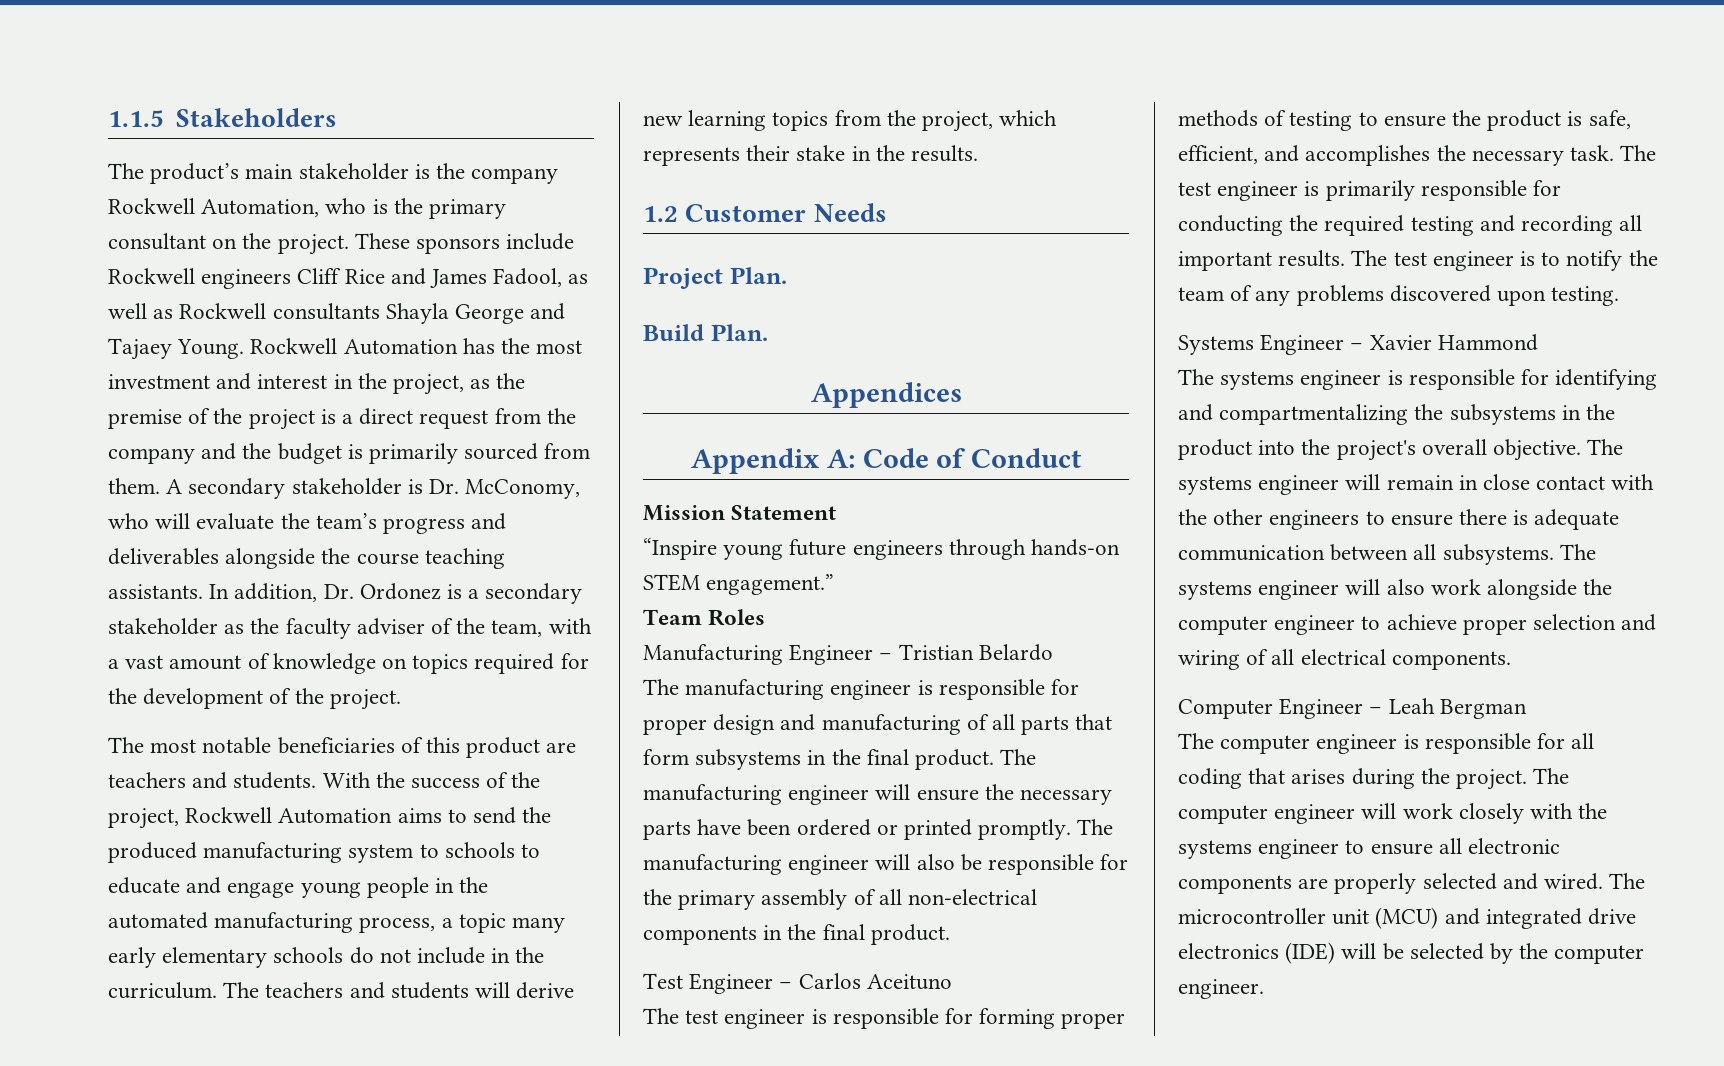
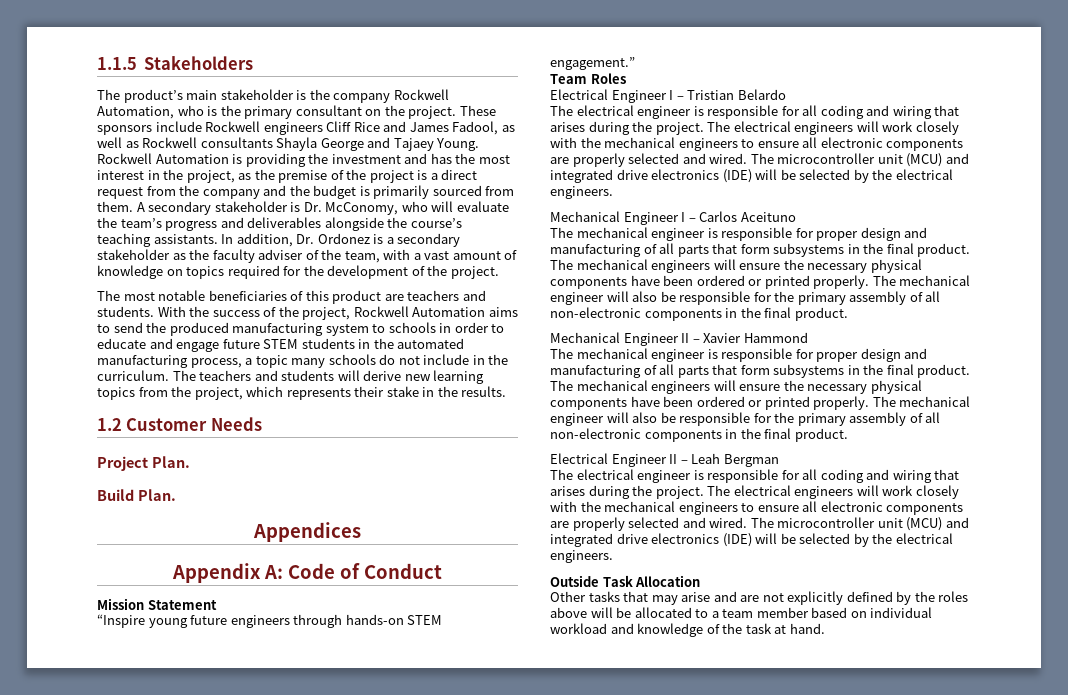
(458, 347) none -> [232,153,428,167] is providing the investment and
[108,373,252,390] investment and -> (510, 159) none
[356,553,419,565] course -> [410,218,462,228] course’s
(515, 850) none -> [439,322,489,333] in order
[300,877,429,898] young people -> [222,338,355,349] future STEM students
[108,947,268,968] early elementary -> (326, 363) none
[643,644,874,665] Manufacturing Engineer -> [550,89,674,103] Electrical Engineer I
[685,679,1080,700] [643,714,1113,735] [643,749,1037,770] [643,784,1113,805] [643,819,1114,840] [643,854,1129,875] [643,889,1038,910] [643,924,950,945] [643,973,952,994] [643,1008,1126,1029] [1178,110,1631,131] [1178,145,1657,166] [1178,180,1562,201] [1178,215,1643,236] [1178,250,1658,271] [1178,285,1620,306] [1178,334,1538,355] [1178,369,1658,390] [1178,404,1616,425] [1178,439,1624,461] [1178,474,1655,495] [1178,509,1620,530] [1178,544,1596,565] [1178,579,1613,600] [1178,614,1657,635] [1178,649,1511,670] [1178,698,1527,719] [1178,733,1595,754] [1178,768,1570,790] [1178,803,1608,824] [1178,839,1340,859] manufacturing engineer is responsible for proper design and manufacturing of all parts that form subsystems in the final product. The manufacturing engineer will ensure the necessary parts have been ordered or printed promptly. The manufacturing engineer will also be responsible for the primary assembly of all non-electrical components in the final product. // Test Engineer – Carlos Aceituno // The test engineer is responsible for forming proper methods of testing to ensure the product is safe, efficient, and accomplishes the necessary task. The test engineer is primarily responsible for conducting the required testing and recording all important results. The test engineer is to notify the team of any problems discovered upon testing. // Systems Engineer – Xavier Hammond // The systems engineer is responsible for identifying and compartmentalizing the subsystems in the product into the project's overall objective. The systems engineer will remain in close contact with the other engineers to ensure there is adequate communication between all subsystems. The systems engineer will also work alongside the computer engineer to achieve proper selection and wiring of all electrical components. // Computer Engineer – Leah Bergman // The computer engineer is responsible for all coding that arises during the project. The computer engineer will work closely with the systems engineer -> [576,105,960,119] [550,121,959,135] [550,137,738,151] electrical engineer is responsible for all coding and wiring that arises during the project. The electrical engineers will work closely with the mechanical engineers
[1554,945,1645,964] [1178,979,1264,999] computer engineer. -> [895,169,953,180] [550,186,613,199] [550,211,796,225] [550,227,928,241] [550,243,971,257] [550,259,922,273] [550,275,971,289] [550,291,941,305] [550,307,848,321] [550,332,808,346] [550,348,928,362] [550,364,971,378] [550,380,922,394] [550,396,971,410] [550,412,941,426] [550,428,848,442] [550,453,779,467] [550,469,960,483] [550,485,959,499] [550,501,964,515] [550,517,969,531] [550,533,953,547] [550,550,613,563] [550,575,701,587] [550,591,969,605] [550,607,933,618] [550,623,825,637] electrical engineers. // Mechanical Engineer I – Carlos Aceituno // The mechanical engineer is responsible for proper design and manufacturing of all parts that form subsystems in the final product. The mechanical engineers will ensure the necessary physical components have been ordered or printed properly. The mechanical engineer will also be responsible for the primary assembly of all non-electronic components in the final product. // Mechanical Engineer II – Xavier Hammond // The mechanical engineer is responsible for proper design and manufacturing of all parts that form subsystems in the final product. The mechanical engineers will ensure the necessary physical components have been ordered or printed properly. The mechanical engineer will also be responsible for the primary assembly of all non-electronic components in the final product. // Electrical Engineer II – Leah Bergman // The electrical engineer is responsible for all coding and wiring that arises during the project. The electrical engineers will work closely with the mechanical engineers to ensure all electronic components are properly selected and wired. The microcontroller unit (MCU) and integrated drive electronics (IDE) will be selected by the electrical engineers. // Outside Task Allocation // Other tasks that may arise and are not explicitly defined by the roles above will be allocated to a team member based on individual workload and knowledge of the task at hand.

